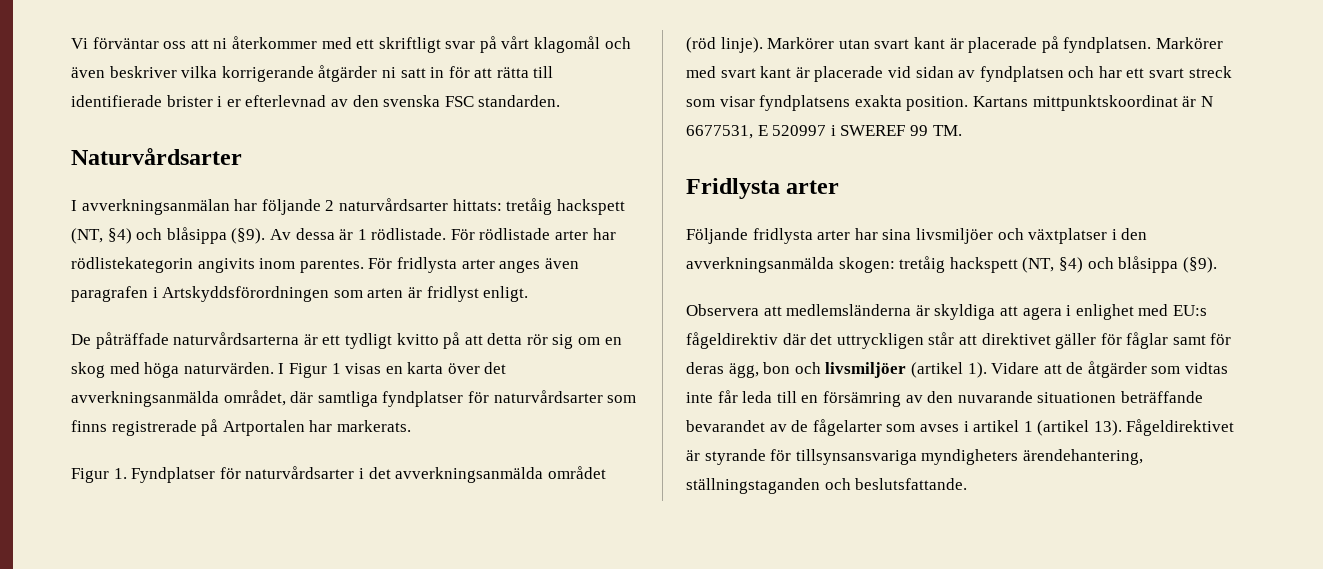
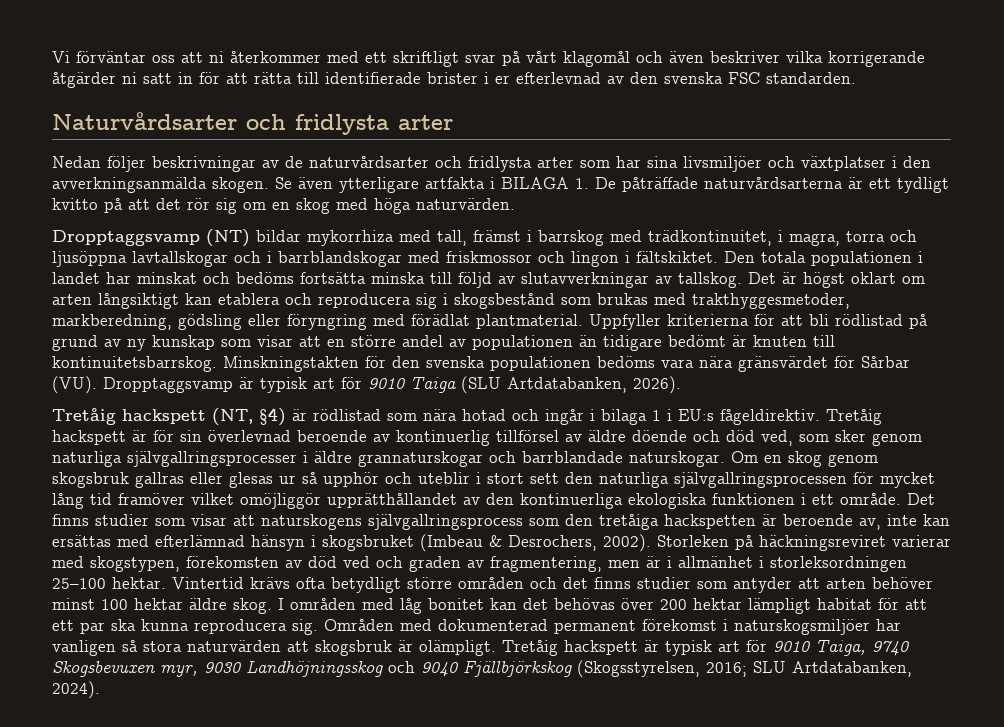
[71,198,625,215] [71,227,616,244] [71,257,579,273] [71,286,529,302] // I avverkningsanmälan har följande 2 naturvårdsarter hittats: tretåig hackspett (NT, §4) och blåsippa (§9). Av dessa är 1 rödlistade. För rödlistade arter har rödlistekategorin angivits inom parentes. För fridlysta arter anges även paragrafen i Artskyddsförordningen som arten är fridlyst enligt. // -> [246,114,453,135] [52,156,931,172] [52,177,589,193] och fridlysta arter // Nedan följer beskrivningar av de naturvårdsarter och fridlysta arter som har sina livsmiljöer och växtplatser i den avverkningsanmälda skogen. Se även ytterligare artfakta i BILAGA 1.
[487,333,523,345] detta -> [156,198,181,210] det
[278,362,507,378] [71,390,637,407] [71,419,411,436] [71,466,606,483] [686,36,1223,53] [686,66,1232,82] [686,95,1213,111] [686,125,962,139] [686,178,840,199] [686,228,1148,244] [686,256,1217,273] [686,304,1207,320] [686,332,1232,349] [686,361,1229,378] [686,390,1203,407] [686,419,1235,436] [686,449,1143,465] [686,478,968,494] I Figur 1 visas en karta över det avverkningsanmälda området, där samtliga fyndplatser för naturvårdsarter som finns registrerade på Artportalen har markerats. // Figur 1. Fyndplatser för naturvårdsarter i det avverkningsanmälda området (röd linje). Markörer utan svart kant är placerade på fyndplatsen. Markörer med svart kant är placerade vid sidan av fyndplatsen och har ett svart streck som visar fyndplatsens exakta position. Kartans mittpunktskoordinat är N 6677531, E 520997 i SWEREF 99 TM. // Fridlysta arter // Följande fridlysta arter har sina livsmiljöer och växtplatser i den avverkningsanmälda skogen: tretåig hackspett (NT, §4) och blåsippa (§9). // Observera att medlemsländerna är skyldiga att agera i enlighet med EU:s fågeldirektiv där det uttryckligen står att direktivet gäller för fåglar samt för deras ägg, bon och livsmiljöer (artikel 1). Vidare att de åtgärder som vidtas inte får leda till en försämring av den nuvarande situationen beträffande bevarandet av de fågelarter som avses i artikel 1 (artikel 13). Fågeldirektivet är styrande för tillsynsansvariga myndigheters ärendehantering, ställningstaganden och beslutsfattande. -> [52,229,917,247] [52,251,923,267] [52,272,925,288] [52,293,850,309] [52,314,928,330] [52,335,835,351] [52,356,910,372] [52,376,681,394] [52,408,882,426] [52,430,922,446] [52,451,878,467] [52,472,935,488] [52,493,935,509] [52,514,950,530] [52,534,951,552] [52,556,907,572] [52,577,933,593] [52,598,927,614] [52,619,901,635] [52,640,909,656] [52,660,912,678] [52,681,100,699] // Dropptaggsvamp (NT) bildar mykorrhiza med tall, främst i barrskog med trädkontinuitet, i magra, torra och ljusöppna lavtallskogar och i barrblandskogar med friskmossor och lingon i fältskiktet. Den totala populationen i landet har minskat och bedöms fortsätta minska till följd av slutavverkningar av tallskog. Det är högst oklart om arten långsiktigt kan etablera och reproducera sig i skogsbestånd som brukas med trakthyggesmetoder, markberedning, gödsling eller föryngring med förädlat plantmaterial. Uppfyller kriterierna för att bli rödlistad på grund av ny kunskap som visar att en större andel av populationen än tidigare bedömt är knuten till kontinuitetsbarrskog. Minskningstakten för den svenska populationen bedöms vara nära gränsvärdet för Sårbar (VU). Dropptaggsvamp är typisk art för 9010 Taiga (SLU Artdatabanken, 2026). // Tretåig hackspett (NT, §4) är rödlistad som nära hotad och ingår i bilaga 1 i EU:s fågeldirektiv. Tretåig hackspett är för sin överlevnad beroende av kontinuerlig tillförsel av äldre döende och död ved, som sker genom naturliga självgallringsprocesser i äldre grannaturskogar och barrblandade naturskogar. Om en skog genom skogsbruk gallras eller glesas ur så upphör och uteblir i stort sett den naturliga självgallringsprocessen för mycket lång tid framöver vilket omöjliggör upprätthållandet av den kontinuerliga ekologiska funktionen i ett område. Det finns studier som visar att naturskogens självgallringsprocess som den tretåiga hackspetten är beroende av, inte kan ersättas med efterlämnad hänsyn i skogsbruket (Imbeau & Desrochers, 2002). Storleken på häckningsreviret varierar med skogstypen, förekomsten av död ved och graden av fragmentering, men är i allmänhet i storleksordningen 25–100 hektar. Vintertid krävs ofta betydligt större områden och det finns studier som antyder att arten behöver minst 100 hektar äldre skog. I områden med låg bonitet kan det behövas över 200 hektar lämpligt habitat för att ett par ska kunna reproducera sig. Områden med dokumenterad permanent förekomst i naturskogsmiljöer har vanligen så stora naturvärden att skogsbruk är olämpligt. Tretåig hackspett är typisk art för 9010 Taiga, 9740 Skogsbevuxen myr, 9030 Landhöjningsskog och 9040 Fjällbjörkskog (Skogsstyrelsen, 2016; SLU Artdatabanken, 2024).

